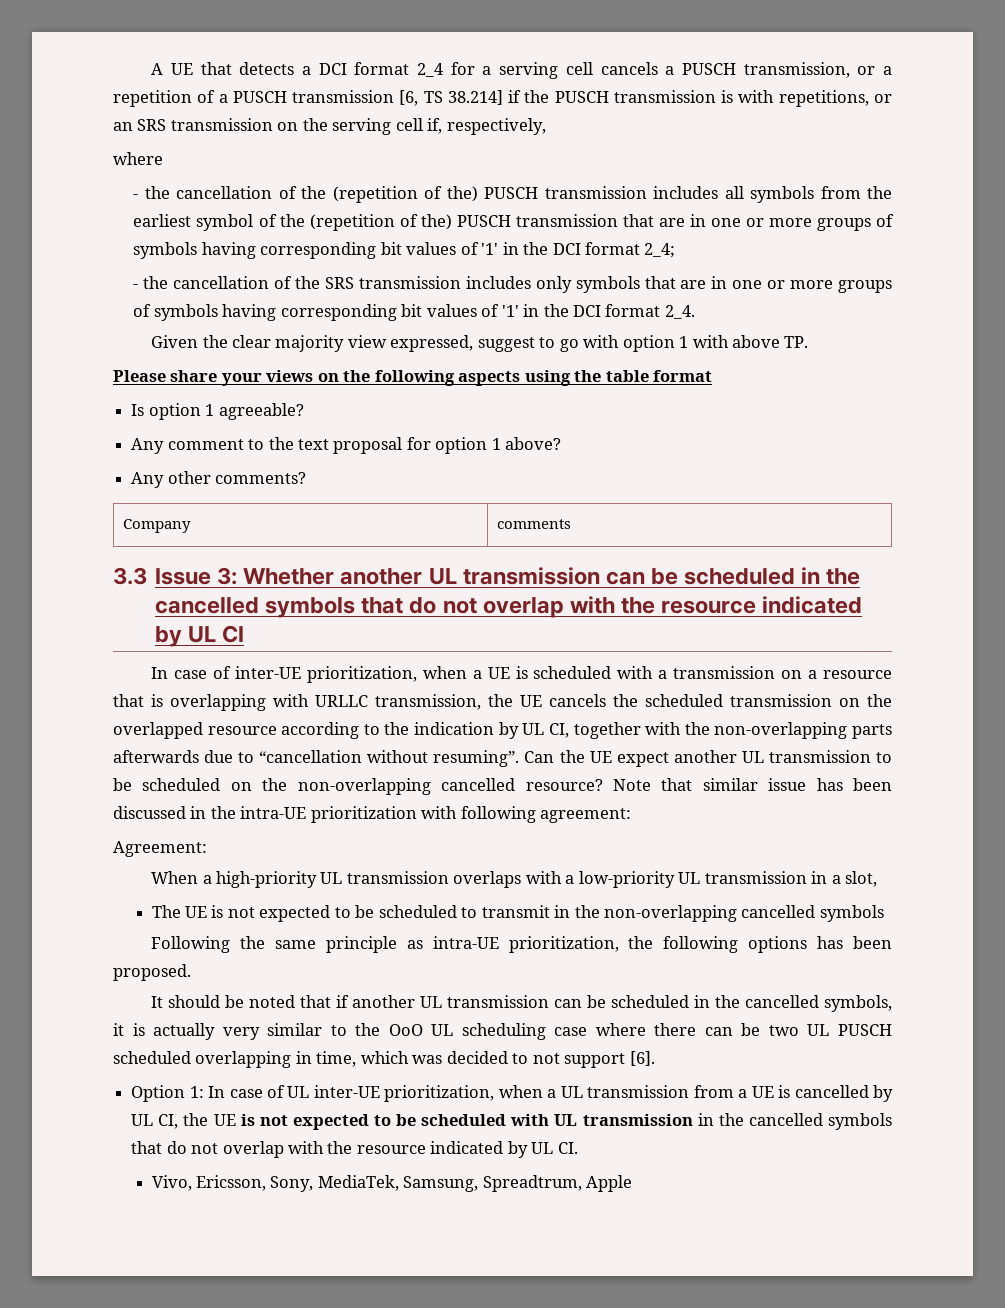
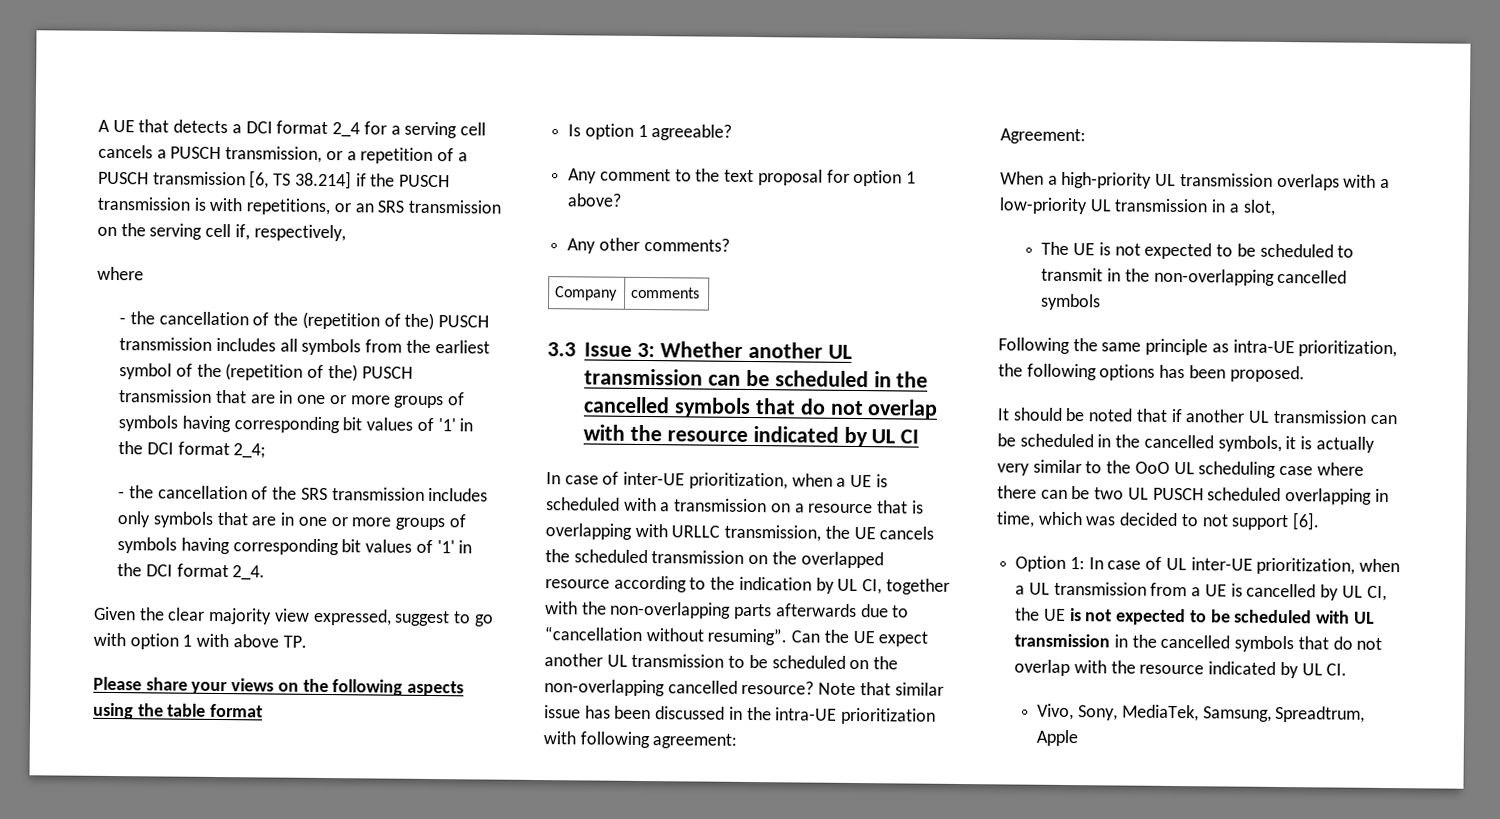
[196,1175,267,1191] Ericsson, -> (1075, 712) none

